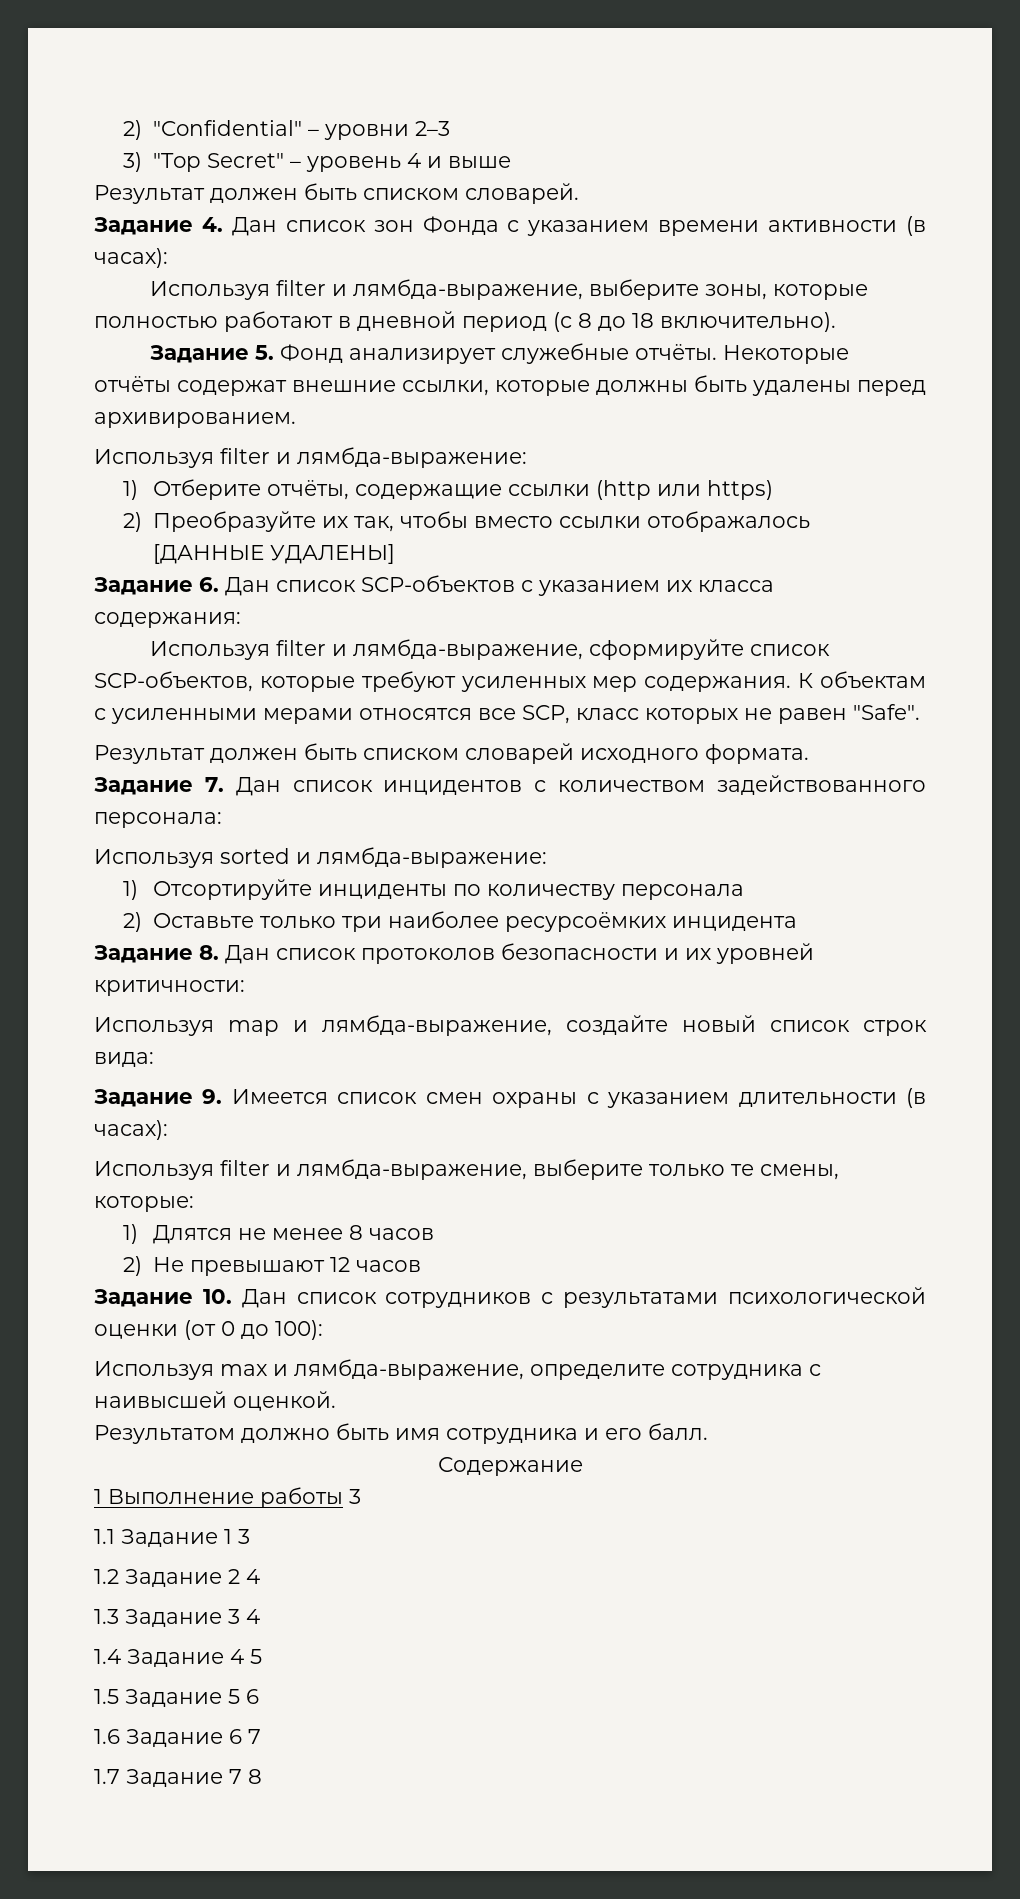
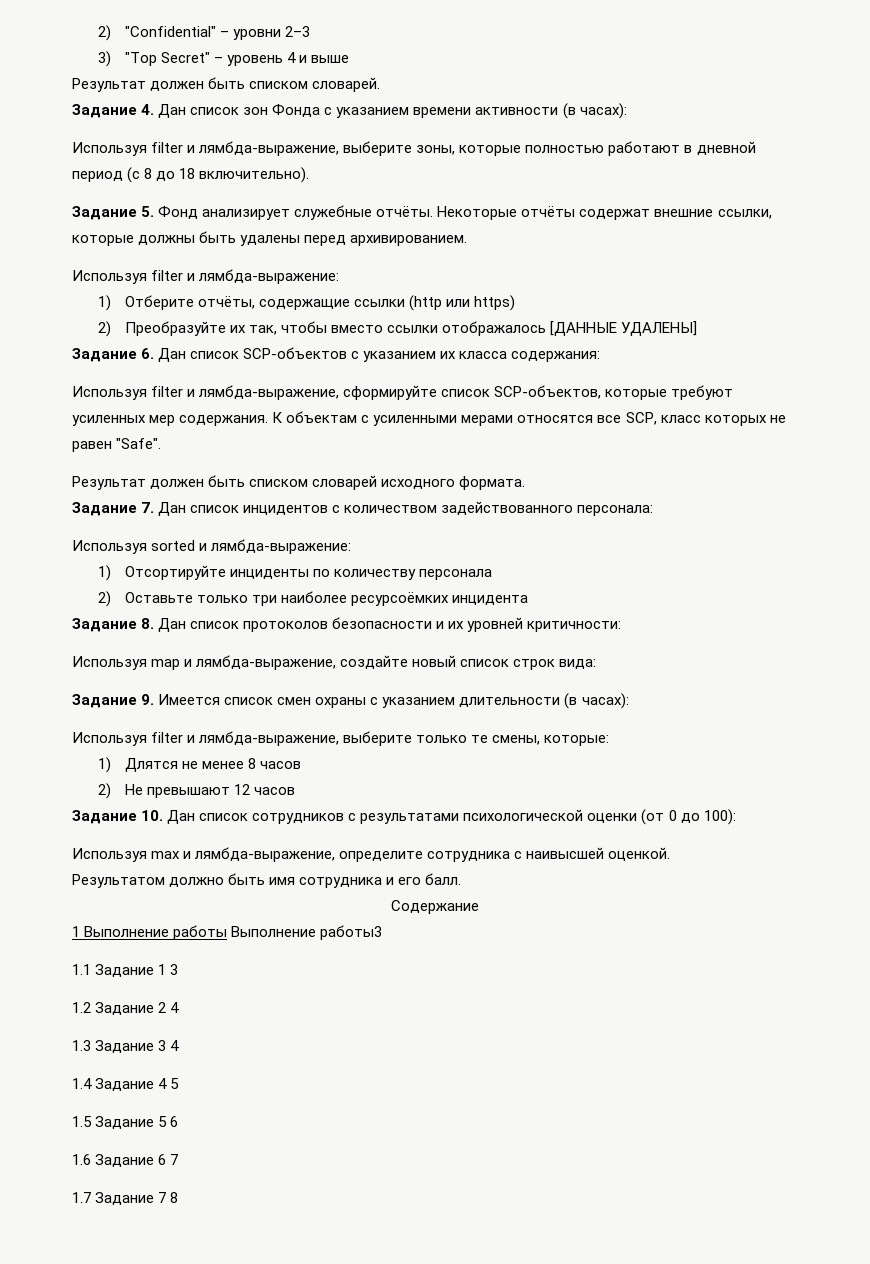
[349,1489,361,1504] 3 -> [231,925,383,940] Выполнение работы3

